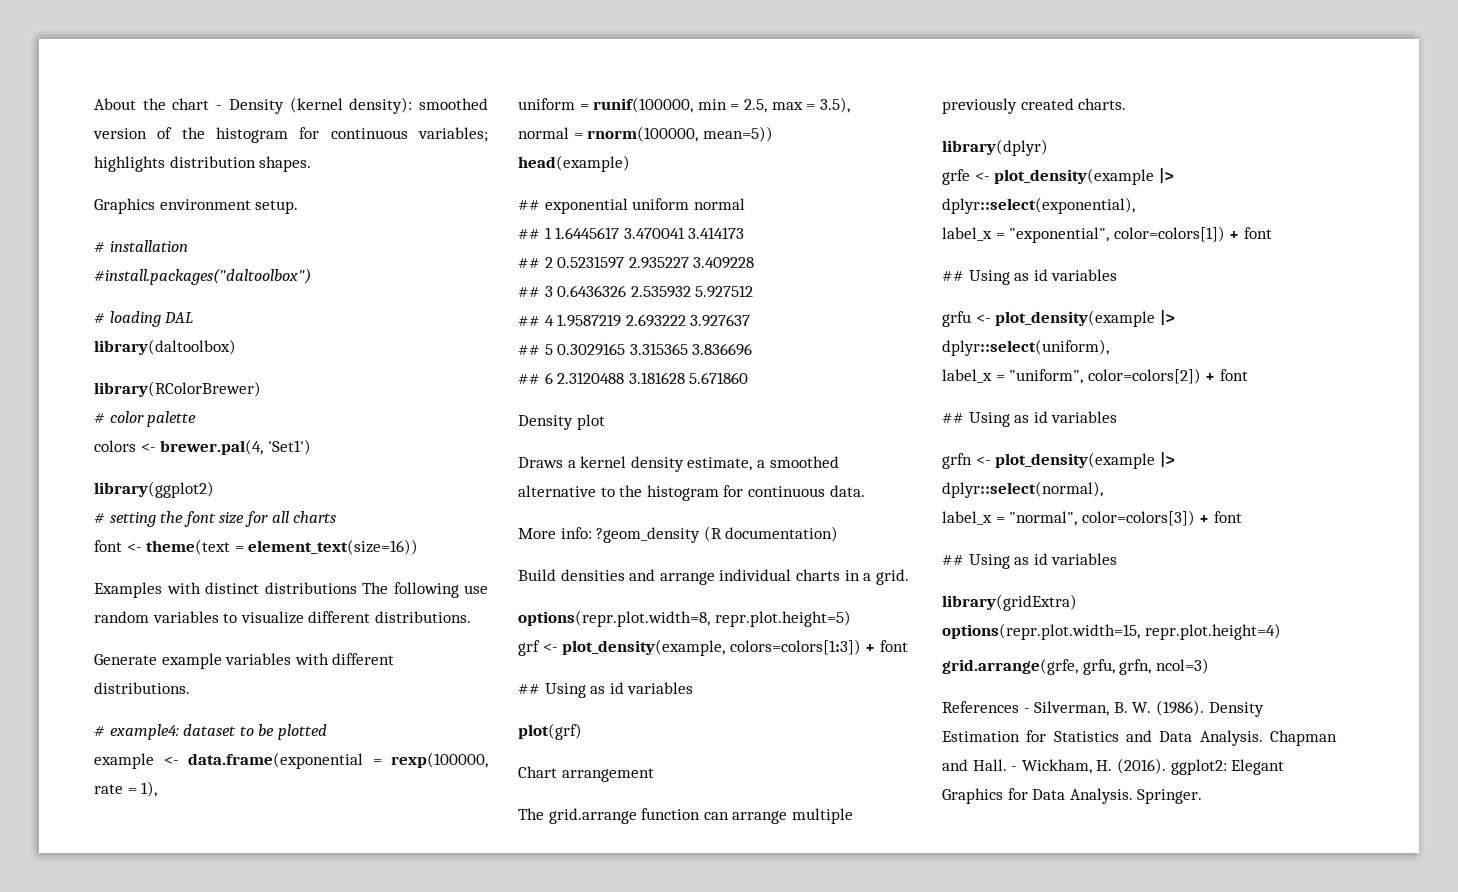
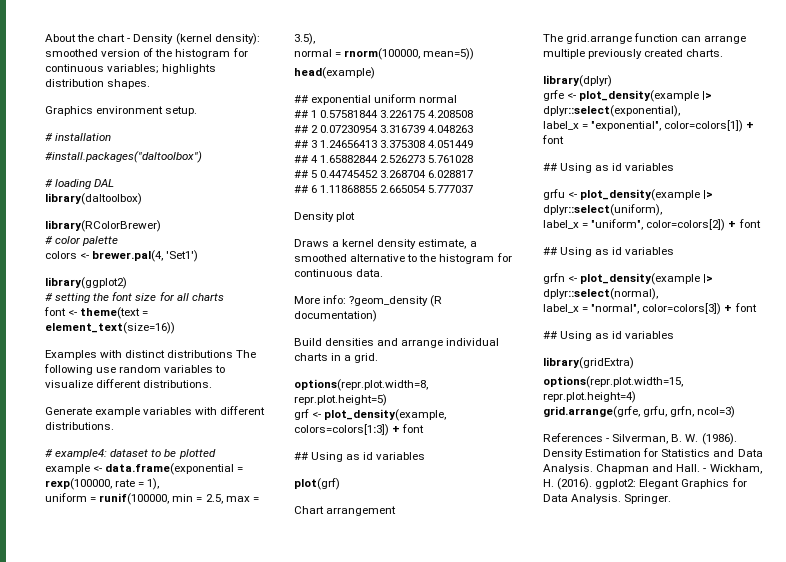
[555,227,745,239] 1.6445617 3.470041 3.414173 -> [320,110,474,118] 0.57581844 3.226175 4.208508
[557,256,755,269] 0.5231597 2.935227 3.409228 -> [320,125,474,133] 0.07230954 3.316739 4.048263
[557,285,754,298] 0.6436326 2.535932 5.927512 -> [320,140,474,148] 1.24656413 3.375308 4.051449
[557,314,751,327] 1.9587219 2.693222 3.927637 -> [320,155,474,163] 1.65882844 2.526273 5.761028
[557,343,753,356] 0.3029165 3.315365 3.836696 -> [320,170,474,178] 0.44745452 3.268704 6.028817
[557,372,749,384] 2.3120488 3.181628 5.671860 -> [320,185,474,193] 1.11868855 2.665054 5.777037

